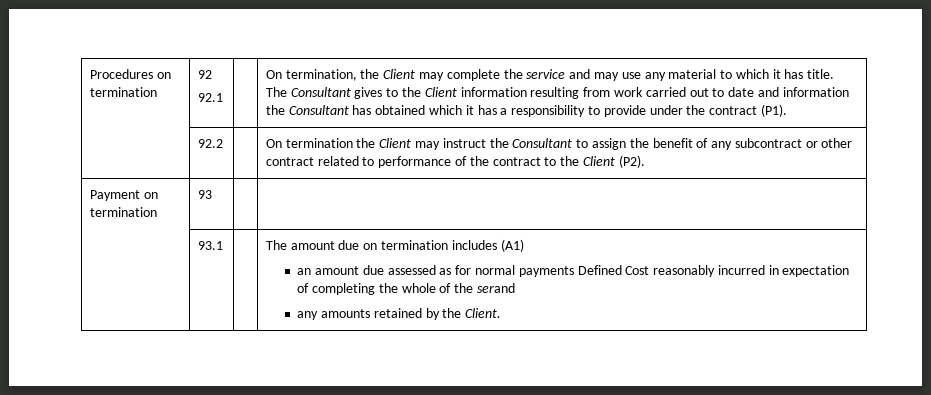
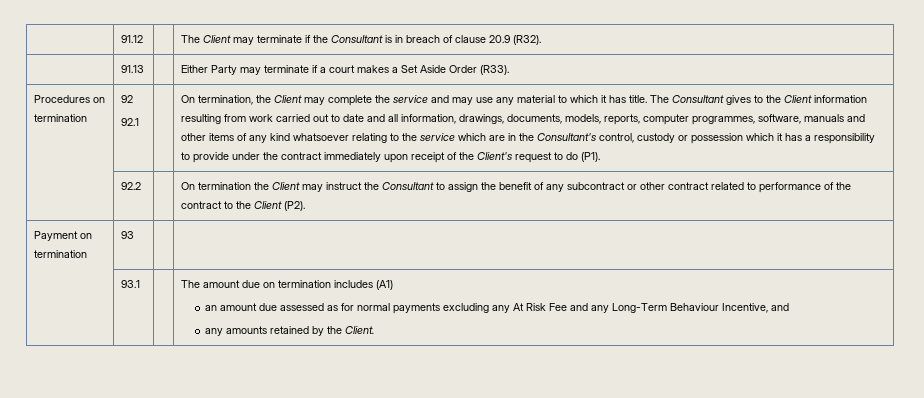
(89, 74) none -> [120,35,143,43] [180,35,541,45] [120,65,144,73] [180,65,509,75] | 91.12 | | The Client may terminate if the Consultant is in breach of clause 20.9 (R32). // | 91.13 | | Either Party may terminate if a court makes a Set Aside Order (R33). //
[782,87,849,97] [265,105,426,115] information the Consultant has obtained -> [387,114,865,125] [180,133,743,144] all information, drawings, documents, models, reports, computer programmes, software, manuals and other items of any kind whatsoever relating to the service which are in the Consultant's control, custody or possession
(758, 110) none -> [323,152,578,163] immediately upon receipt of the Client's request to do
[577,265,850,277] [297,283,516,295] Defined Cost reasonably incurred in expectation of completing the whole of the serand -> [443,303,790,313] excluding any At Risk Fee and any Long-Term Behaviour Incentive, and

